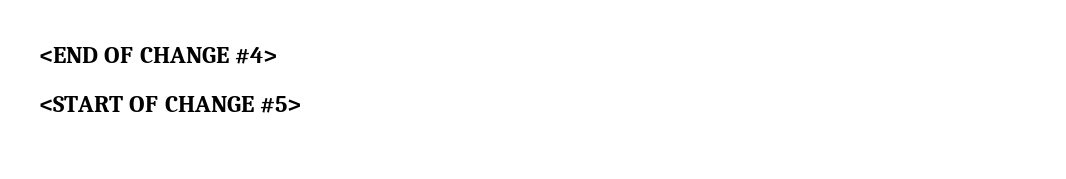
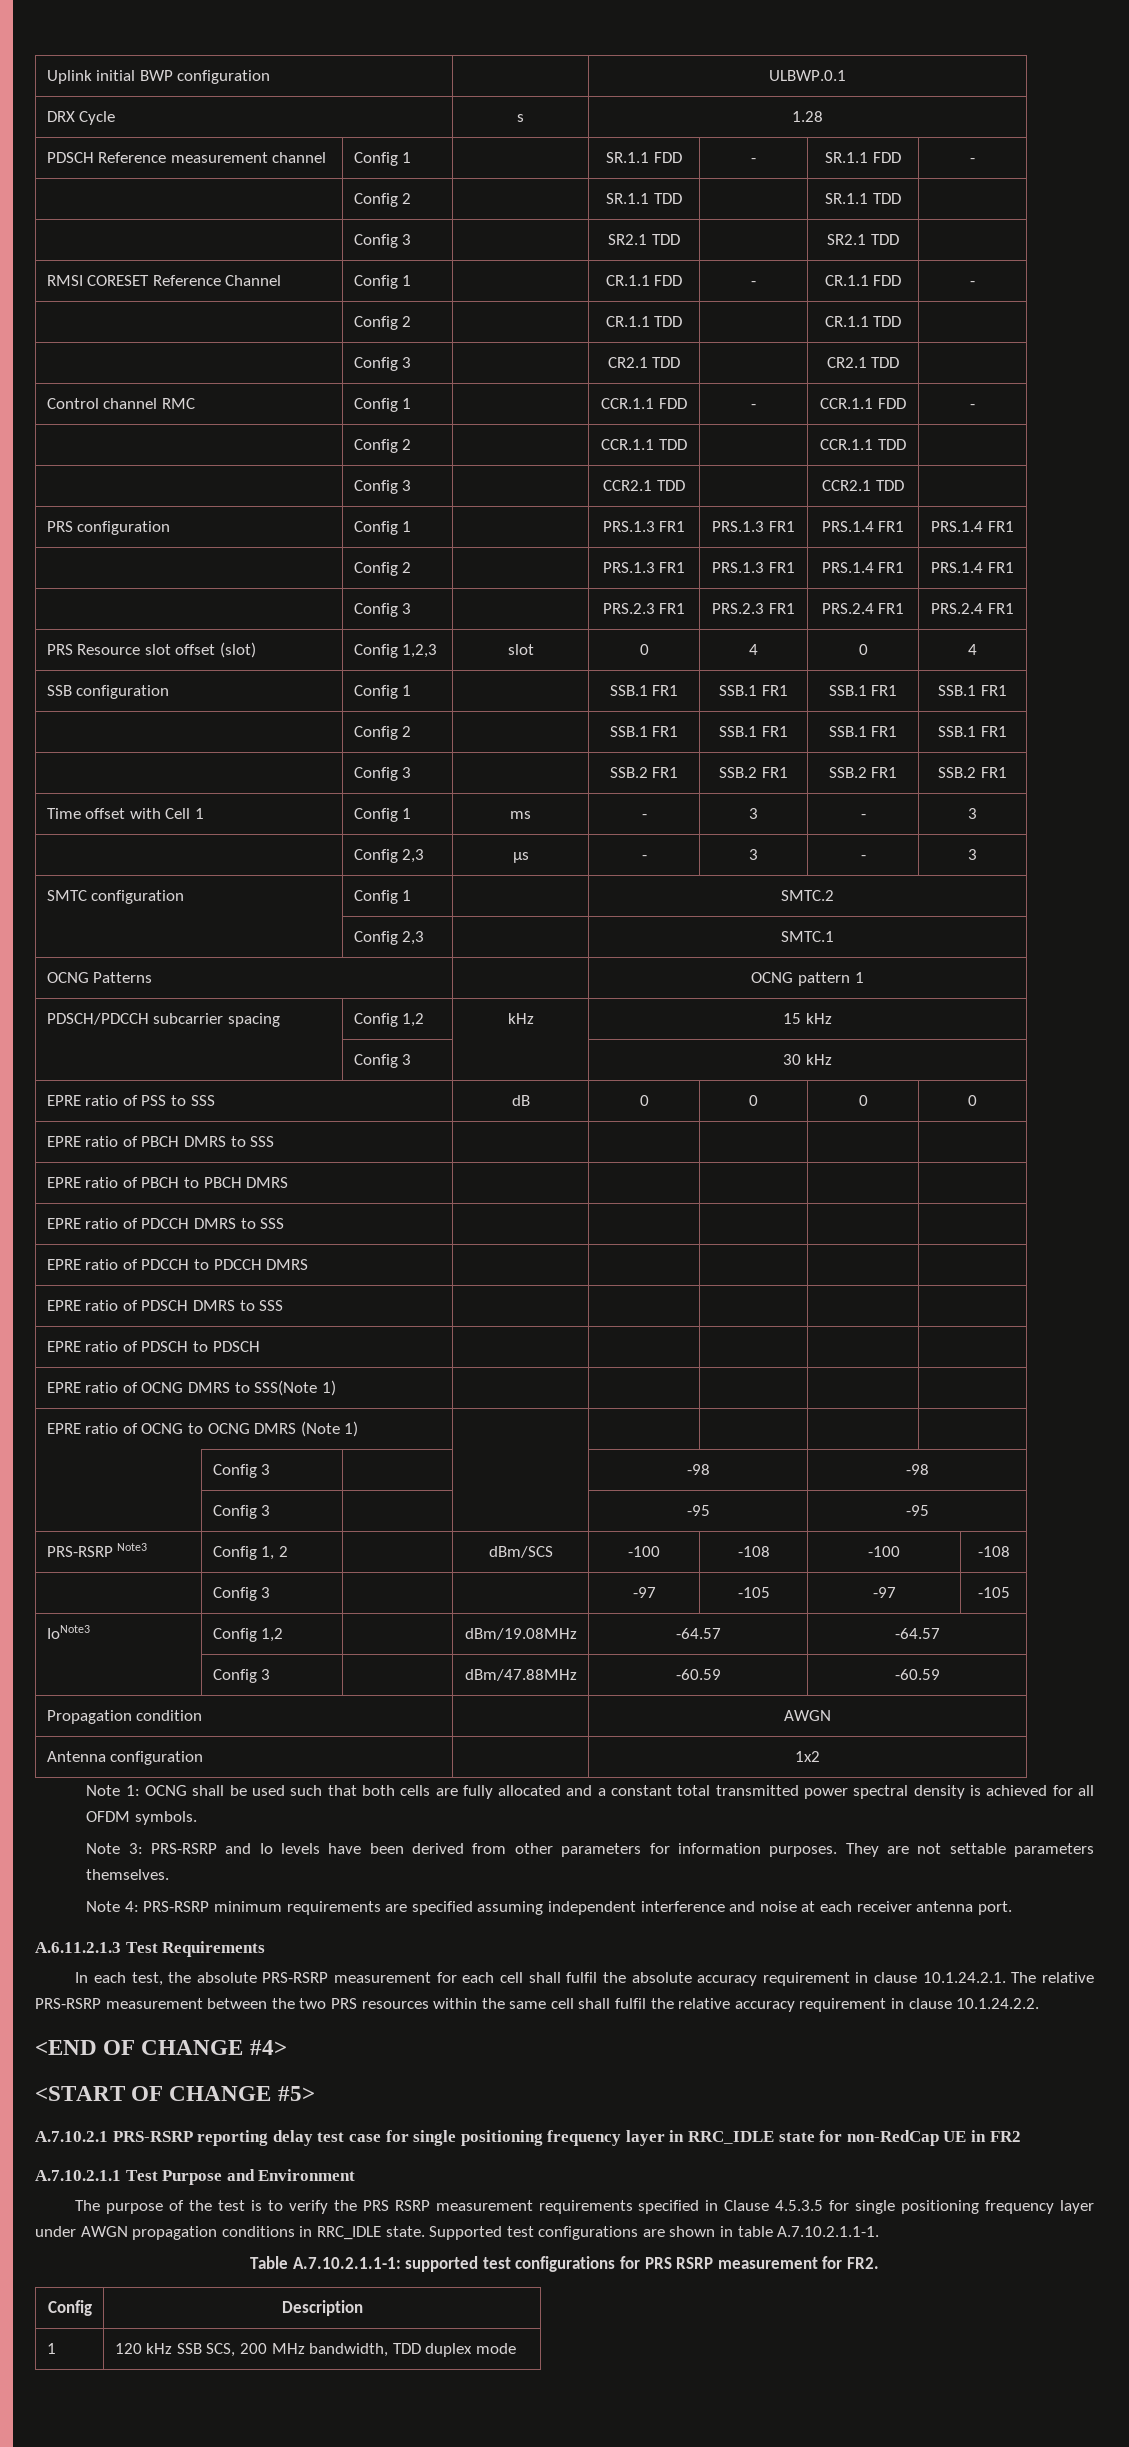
(39, 55) none -> [46,70,271,84] [769,70,846,81] [46,111,116,125] [517,114,524,122] [792,111,823,122] [46,152,327,163] [353,152,412,166] [606,152,682,163] [751,158,756,163] [825,152,901,163] [970,158,975,163] [353,193,412,207] [606,193,682,204] [825,193,901,204] [353,234,412,248] [608,234,680,245] [827,234,899,245] [46,275,282,286] [353,275,412,289] [605,275,683,286] [751,281,756,286] [824,275,902,286] [970,281,975,286] [353,316,412,330] [605,316,683,327] [824,316,902,327] [353,357,412,371] [607,357,681,368] [826,357,900,368] [46,398,195,409] [353,398,412,412] [601,398,687,409] [751,404,756,409] [820,398,906,409] [970,404,975,409] [353,439,412,453] [601,439,687,450] [820,439,906,450] [353,480,412,494] [603,480,685,491] [822,480,904,491] [46,521,171,535] [353,521,412,535] [602,521,686,532] [712,521,795,532] [821,521,905,532] [931,521,1014,532] [353,562,412,576] [602,562,686,573] [712,562,795,573] [821,562,905,573] [931,562,1014,573] [353,603,412,617] [602,603,686,614] [712,603,795,614] [821,603,905,614] [931,603,1014,614] [46,642,256,658] [353,644,438,658] [507,644,534,655] [639,644,649,655] [749,644,758,655] [858,644,868,655] [968,644,977,655] [46,685,170,699] [353,685,412,699] [609,685,679,696] [719,685,788,696] [828,685,898,696] [938,685,1007,696] [353,726,412,740] [609,726,679,737] [719,726,788,737] [828,726,898,737] [938,726,1007,737] [353,767,412,781] [609,767,679,778] [719,767,788,778] [828,767,898,778] [938,767,1007,778] [46,808,204,819] [353,808,412,822] [510,811,531,819] [641,814,647,819] [749,808,758,819] [860,814,866,819] [968,808,977,819] [353,849,425,863] [512,852,529,863] [641,855,647,860] [749,849,758,860] [860,855,866,860] [968,849,977,860] [46,890,185,904] [353,890,412,904] [781,890,834,901] [353,931,425,945] [781,931,834,942] [46,972,153,983] [751,972,864,986] [46,1013,280,1027] [353,1013,425,1027] [507,1013,534,1024] [783,1013,832,1024] [353,1054,412,1068] [783,1054,832,1065] [46,1095,215,1106] [511,1095,530,1106] [639,1095,649,1106] [749,1095,758,1106] [858,1095,868,1106] [968,1095,977,1106] [46,1136,275,1147] [46,1177,289,1188] [46,1218,285,1229] [46,1259,309,1270] [46,1300,284,1311] [46,1341,260,1352] [46,1380,336,1396] [46,1421,359,1437] [212,1464,271,1478] [686,1464,710,1475] [905,1464,929,1475] [212,1505,271,1519] [686,1505,710,1516] [905,1505,929,1516] [46,1543,148,1557] [212,1546,288,1560] [488,1546,553,1558] [628,1546,660,1557] [737,1546,770,1557] [868,1546,900,1557] [977,1546,1010,1557] [212,1587,271,1601] [632,1587,656,1598] [737,1587,770,1598] [872,1587,896,1598] [977,1587,1010,1598] [46,1625,90,1639] [212,1628,284,1642] [464,1628,577,1640] [675,1628,721,1639] [894,1628,940,1639] [212,1669,271,1683] [464,1669,577,1681] [675,1669,721,1680] [894,1669,940,1680] [46,1710,203,1724] [784,1710,831,1721] [46,1751,204,1765] [795,1751,820,1762] [86,1785,1095,1799] [86,1811,197,1825] [86,1843,1094,1857] [86,1869,170,1880] [86,1901,1012,1915] [35,1941,266,1957] [75,1972,1094,1986] [35,1998,1040,2012] Uplink initial BWP configuration | | ULBWP.0.1 // DRX Cycle | s | 1.28 // PDSCH Reference measurement channel | Config 1 | | SR.1.1 FDD | - | SR.1.1 FDD | - // | Config 2 | | SR.1.1 TDD | | SR.1.1 TDD | // | Config 3 | | SR2.1 TDD | | SR2.1 TDD | // RMSI CORESET Reference Channel | Config 1 | | CR.1.1 FDD | - | CR.1.1 FDD | - // | Config 2 | | CR.1.1 TDD | | CR.1.1 TDD | // | Config 3 | | CR2.1 TDD | | CR2.1 TDD | // Control channel RMC | Config 1 | | CCR.1.1 FDD | - | CCR.1.1 FDD | - // | Config 2 | | CCR.1.1 TDD | | CCR.1.1 TDD | // | Config 3 | | CCR2.1 TDD | | CCR2.1 TDD | // PRS configuration | Config 1 | | PRS.1.3 FR1 | PRS.1.3 FR1 | PRS.1.4 FR1 | PRS.1.4 FR1 // | Config 2 | | PRS.1.3 FR1 | PRS.1.3 FR1 | PRS.1.4 FR1 | PRS.1.4 FR1 // | Config 3 | | PRS.2.3 FR1 | PRS.2.3 FR1 | PRS.2.4 FR1 | PRS.2.4 FR1 // PRS Resource slot offset (slot) | Config 1,2,3 | slot | 0 | 4 | 0 | 4 // SSB configuration | Config 1 | | SSB.1 FR1 | SSB.1 FR1 | SSB.1 FR1 | SSB.1 FR1 // | Config 2 | | SSB.1 FR1 | SSB.1 FR1 | SSB.1 FR1 | SSB.1 FR1 // | Config 3 | | SSB.2 FR1 | SSB.2 FR1 | SSB.2 FR1 | SSB.2 FR1 // Time offset with Cell 1 | Config 1 | ms | - | 3 | - | 3 // | Config 2,3 | μs | - | 3 | - | 3 // SMTC configuration | Config 1 | | SMTC.2 // | Config 2,3 | | SMTC.1 // OCNG Patterns | | OCNG pattern 1 // PDSCH/PDCCH subcarrier spacing | Config 1,2 | kHz | 15 kHz // | Config 3 | | 30 kHz // EPRE ratio of PSS to SSS | dB | 0 | 0 | 0 | 0 // EPRE ratio of PBCH DMRS to SSS | | | | | // EPRE ratio of PBCH to PBCH DMRS | | | | | // EPRE ratio of PDCCH DMRS to SSS | | | | | // EPRE ratio of PDCCH to PDCCH DMRS | | | | | // EPRE ratio of PDSCH DMRS to SSS | | | | | // EPRE ratio of PDSCH to PDSCH | | | | | // EPRE ratio of OCNG DMRS to SSS(Note 1) | | | | | // EPRE ratio of OCNG to OCNG DMRS (Note 1) | | | | | // | Config 3 | | | -98 | -98 // | Config 3 | | | -95 | -95 // PRS-RSRP Note3 | Config 1, 2 | | dBm/SCS | -100 | -108 | -100 | -108 // | Config 3 | | | -97 | -105 | -97 | -105 // IoNote3 | Config 1,2 | | dBm/19.08MHz | -64.57 | -64.57 // | Config 3 | | dBm/47.88MHz | -60.59 | -60.59 // Propagation condition | | AWGN // Antenna configuration | | 1x2 // Note 1: OCNG shall be used such that both cells are fully allocated and a constant total transmitted power spectral density is achieved for all OFDM symbols. // Note 3: PRS-RSRP and Io levels have been derived from other parameters for information purposes. They are not settable parameters themselves. // Note 4: PRS-RSRP minimum requirements are specified assuming independent interference and noise at each receiver antenna port. // A.6.11.2.1.3 Test Requirements // In each test, the absolute PRS-RSRP measurement for each cell shall fulfil the absolute accuracy requirement in clause 10.1.24.2.1. The relative PRS-RSRP measurement between the two PRS resources within the same cell shall fulfil the relative accuracy requirement in clause 10.1.24.2.2. //
(302, 104) none -> [35,2130,1021,2146] [35,2169,356,2185] [75,2200,1095,2214] [35,2226,880,2240] [250,2256,879,2272] [47,2300,92,2316] [281,2300,363,2316] [46,2343,56,2354] [114,2343,516,2357] // A.7.10.2.1 PRS-RSRP reporting delay test case for single positioning frequency layer in RRC_IDLE state for non-RedCap UE in FR2 // A.7.10.2.1.1 Test Purpose and Environment // The purpose of the test is to verify the PRS RSRP measurement requirements specified in Clause 4.5.3.5 for single positioning frequency layer under AWGN propagation conditions in RRC_IDLE state. Supported test configurations are shown in table A.7.10.2.1.1-1. // Table A.7.10.2.1.1-1: supported test configurations for PRS RSRP measurement for FR2. // Config | Description // 1 | 120 kHz SSB SCS, 200 MHz bandwidth, TDD duplex mode

